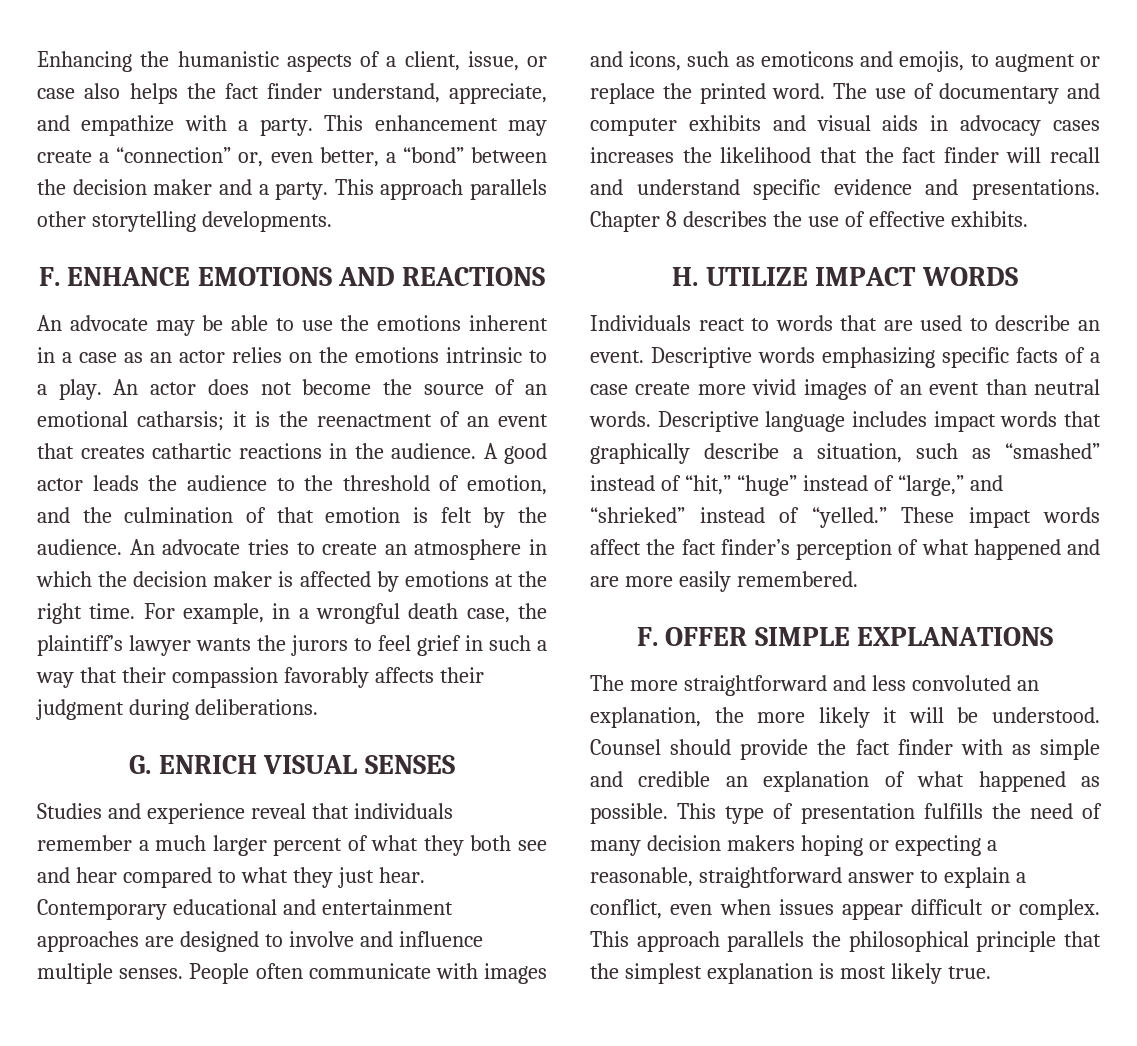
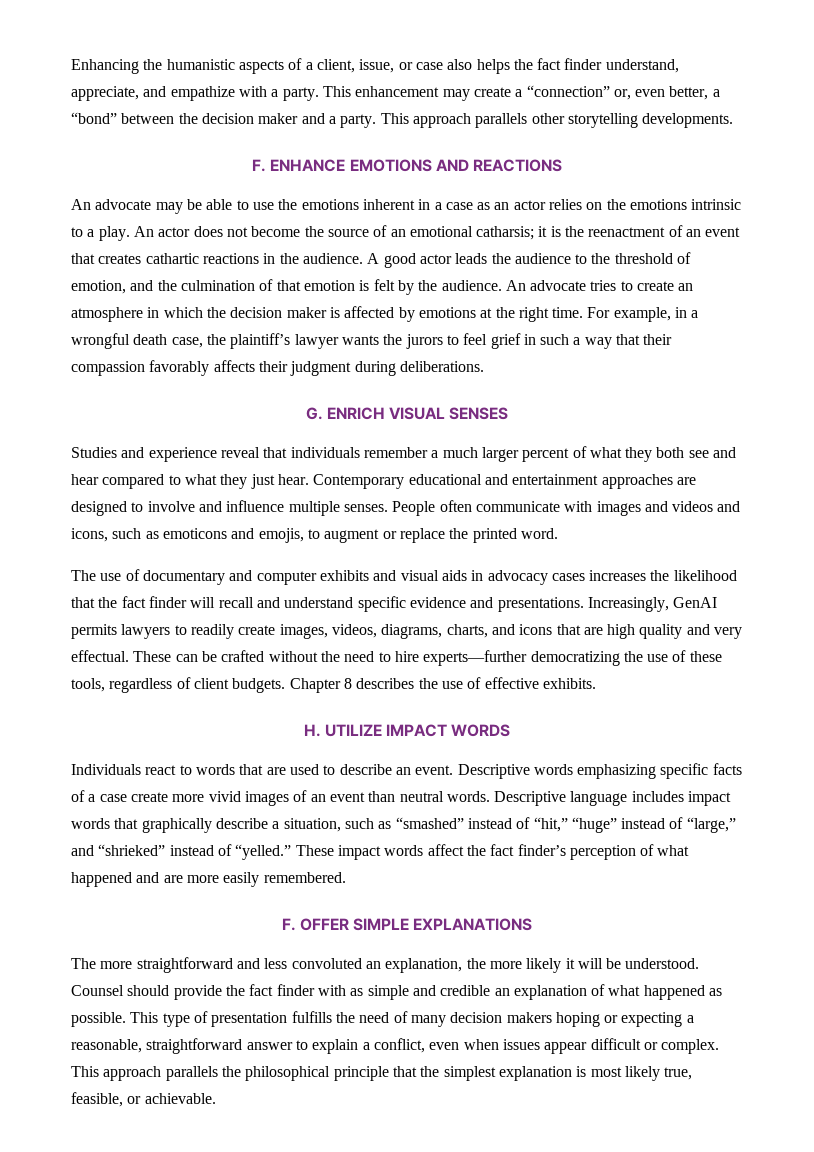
(623, 59) none -> [672,501,741,512] videos and
(826, 91) none -> (558, 533) //
(1100, 189) none -> [587,597,718,612] [71,624,743,639] [71,650,722,666] [71,677,286,693] Increasingly, GenAI permits lawyers to readily create images, videos, diagrams, charts, and icons that are high quality and very effectual. These can be crafted without the need to hire experts—further democratizing the use of these tools, regardless of client budgets.
[947,966,991,979] true. -> [664,1067,693,1080] [71,1092,216,1107] true, feasible, or achievable.

